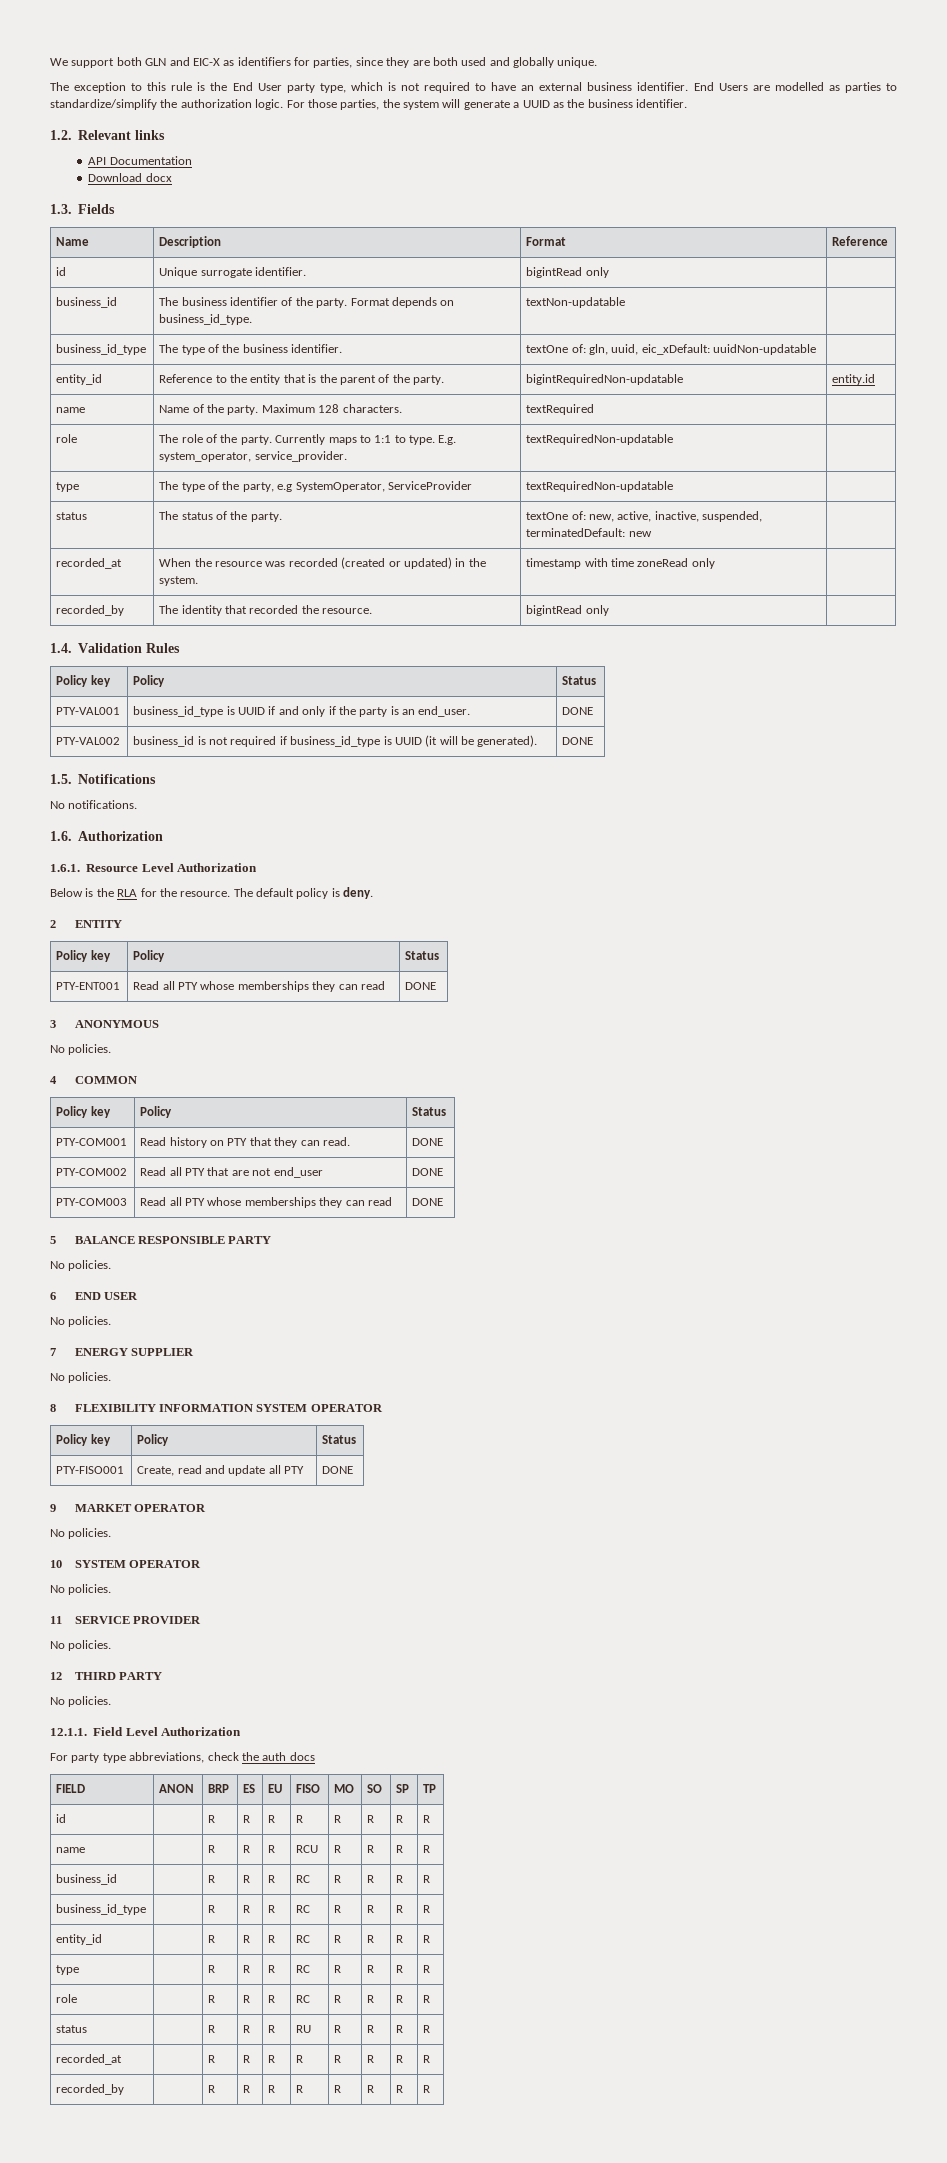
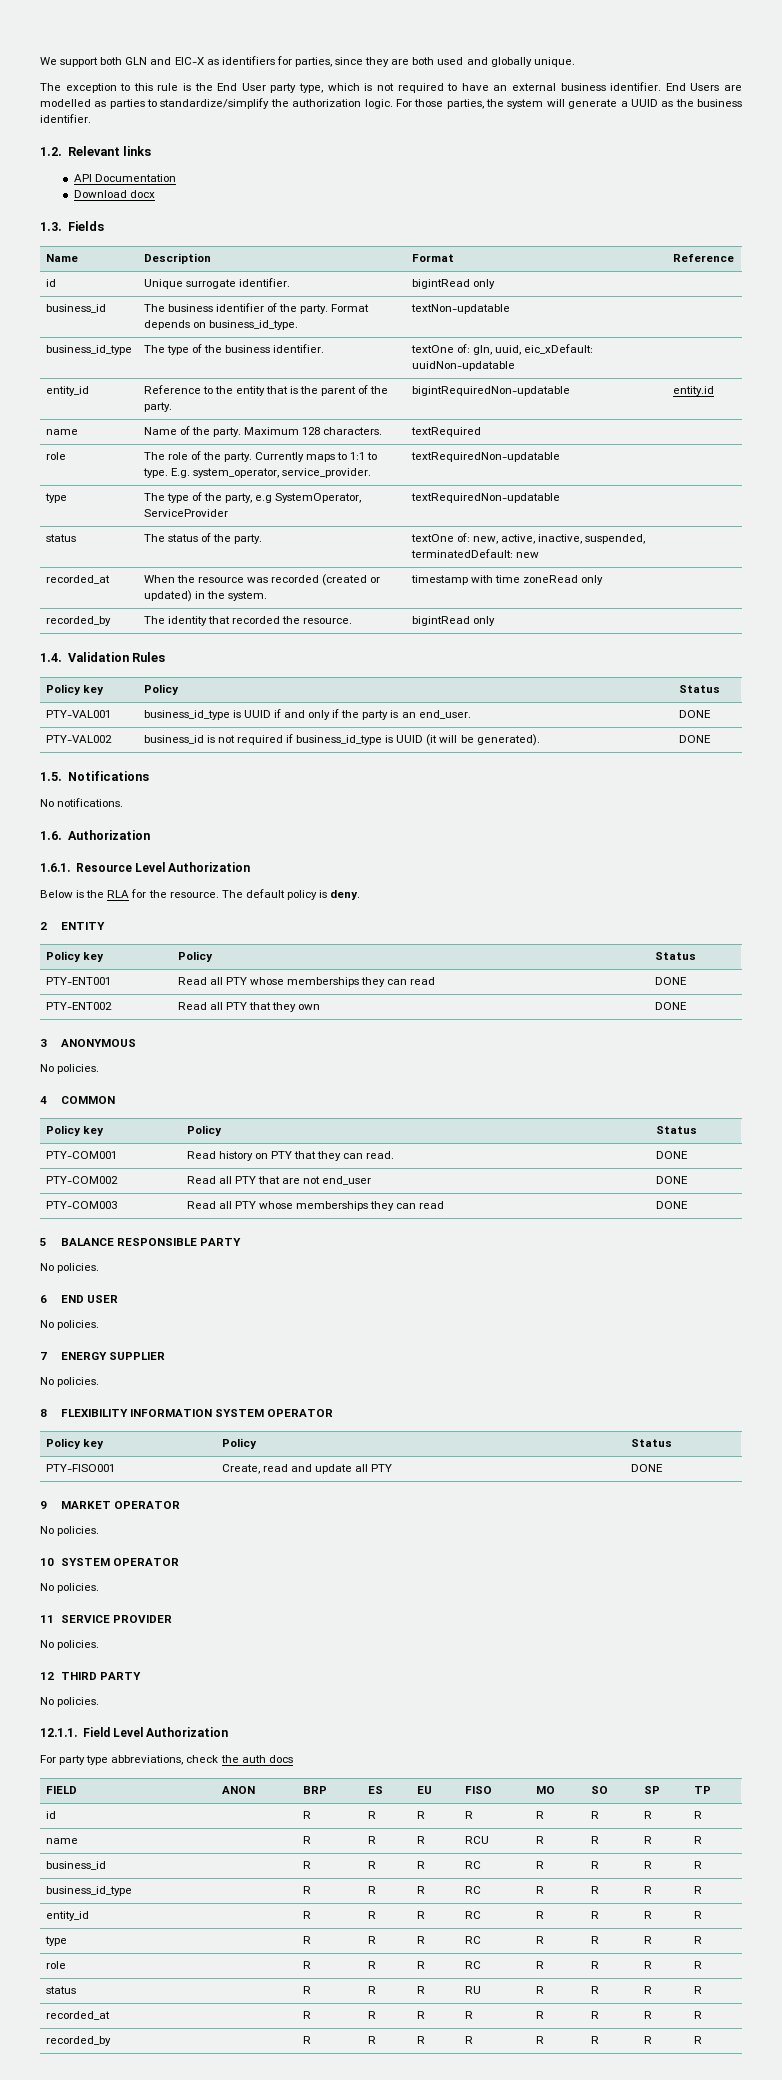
(437, 986) none -> [45,1002,112,1010] [177,1002,321,1012] [654,1002,687,1010] // PTY-ENT002 | Read all PTY that they own | DONE

